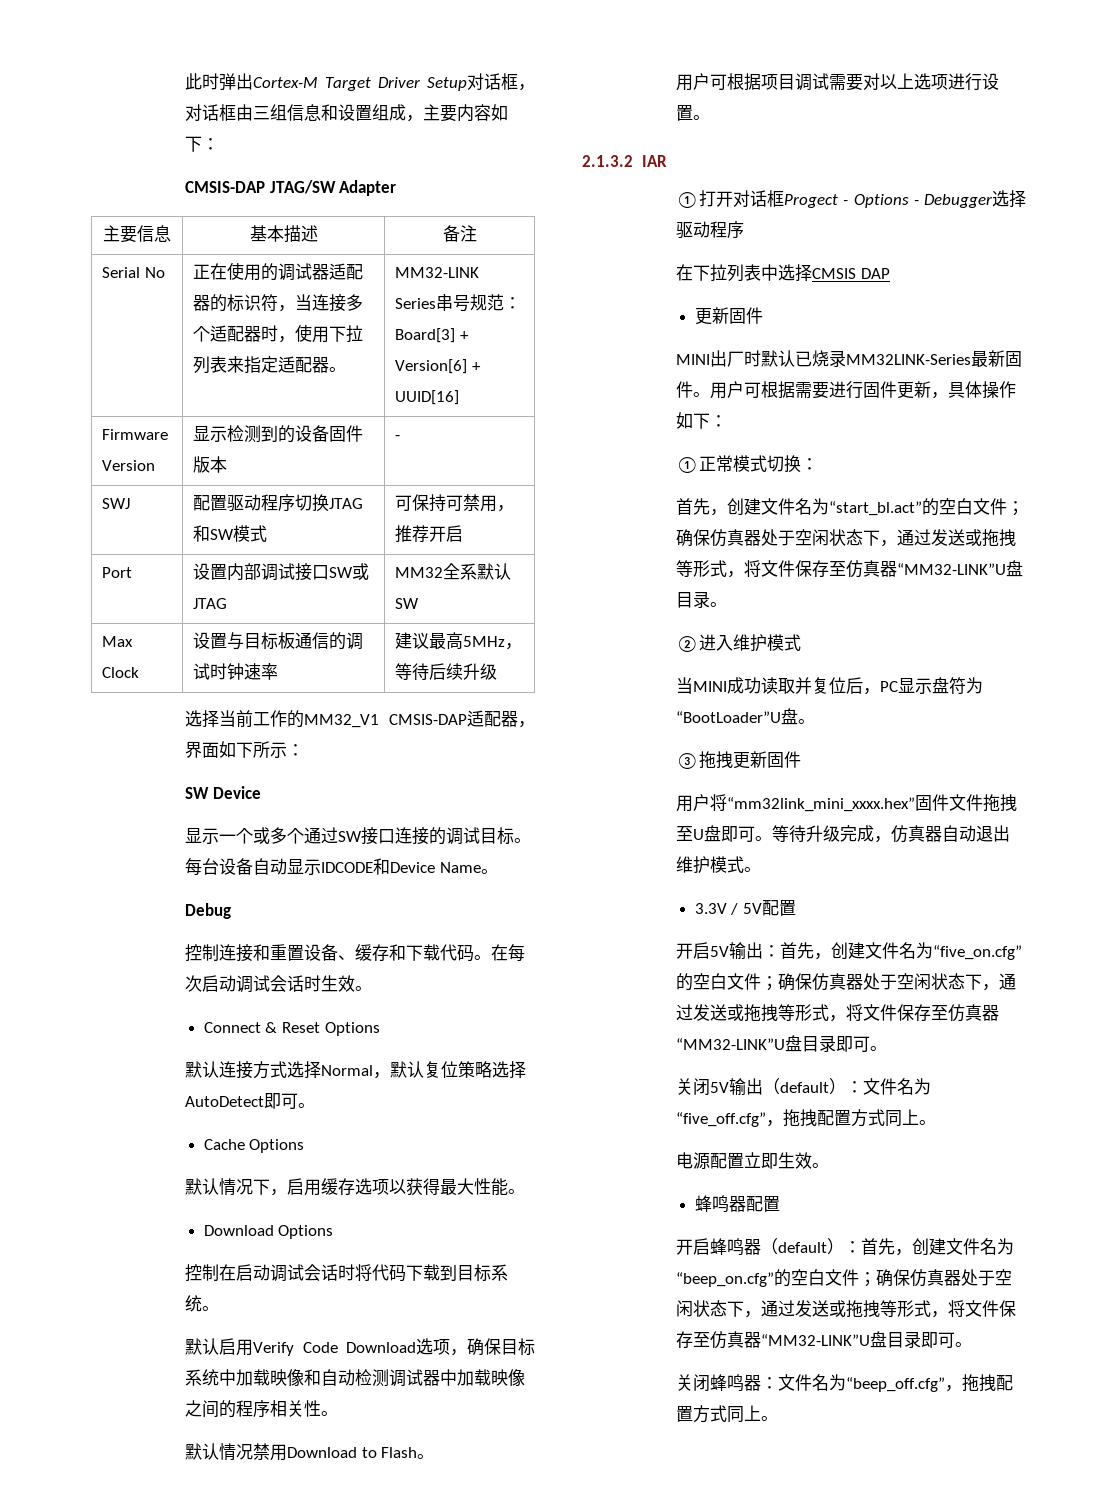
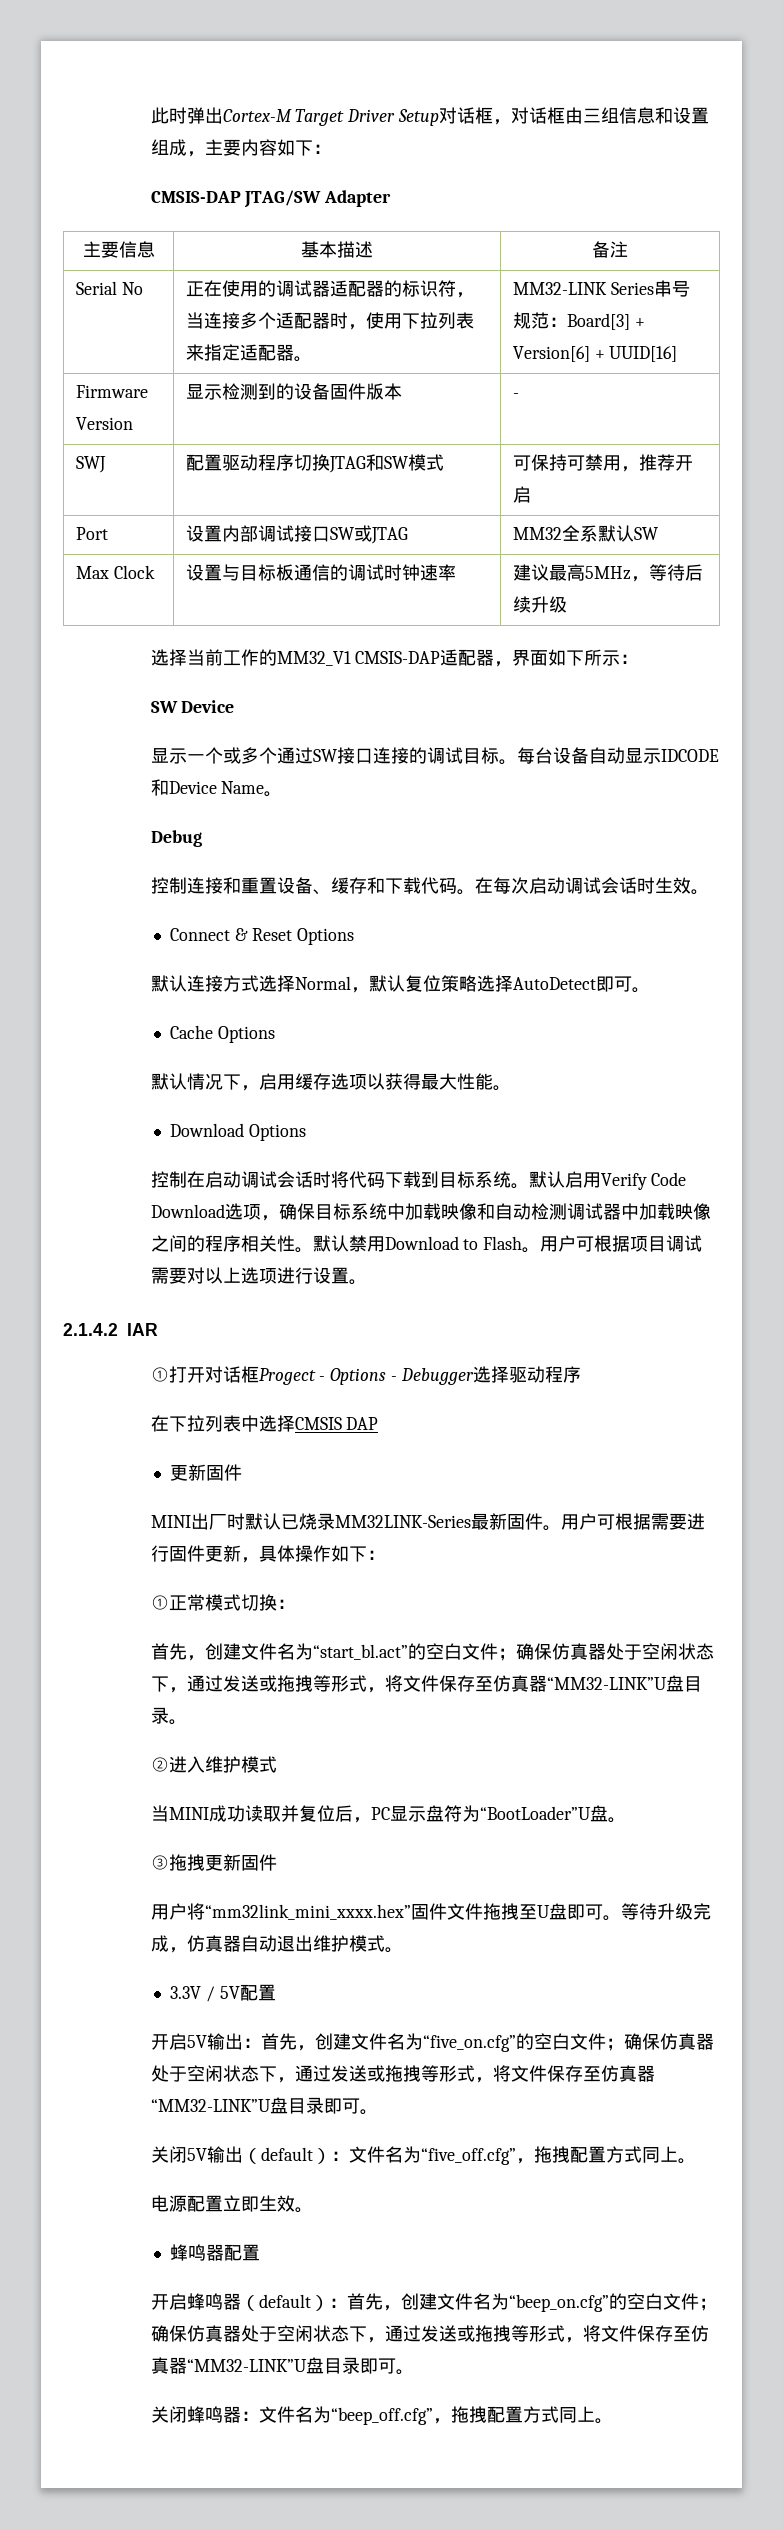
(220, 1308) // -> (529, 1186) none
[185,1443,254,1461] // 默认情况 -> [312,1235,349,1252] 默认
(435, 1456) // -> (541, 1250) none
[582,155,633,167] 2.1.3.2 -> [63,1323,118,1336] 2.1.4.2

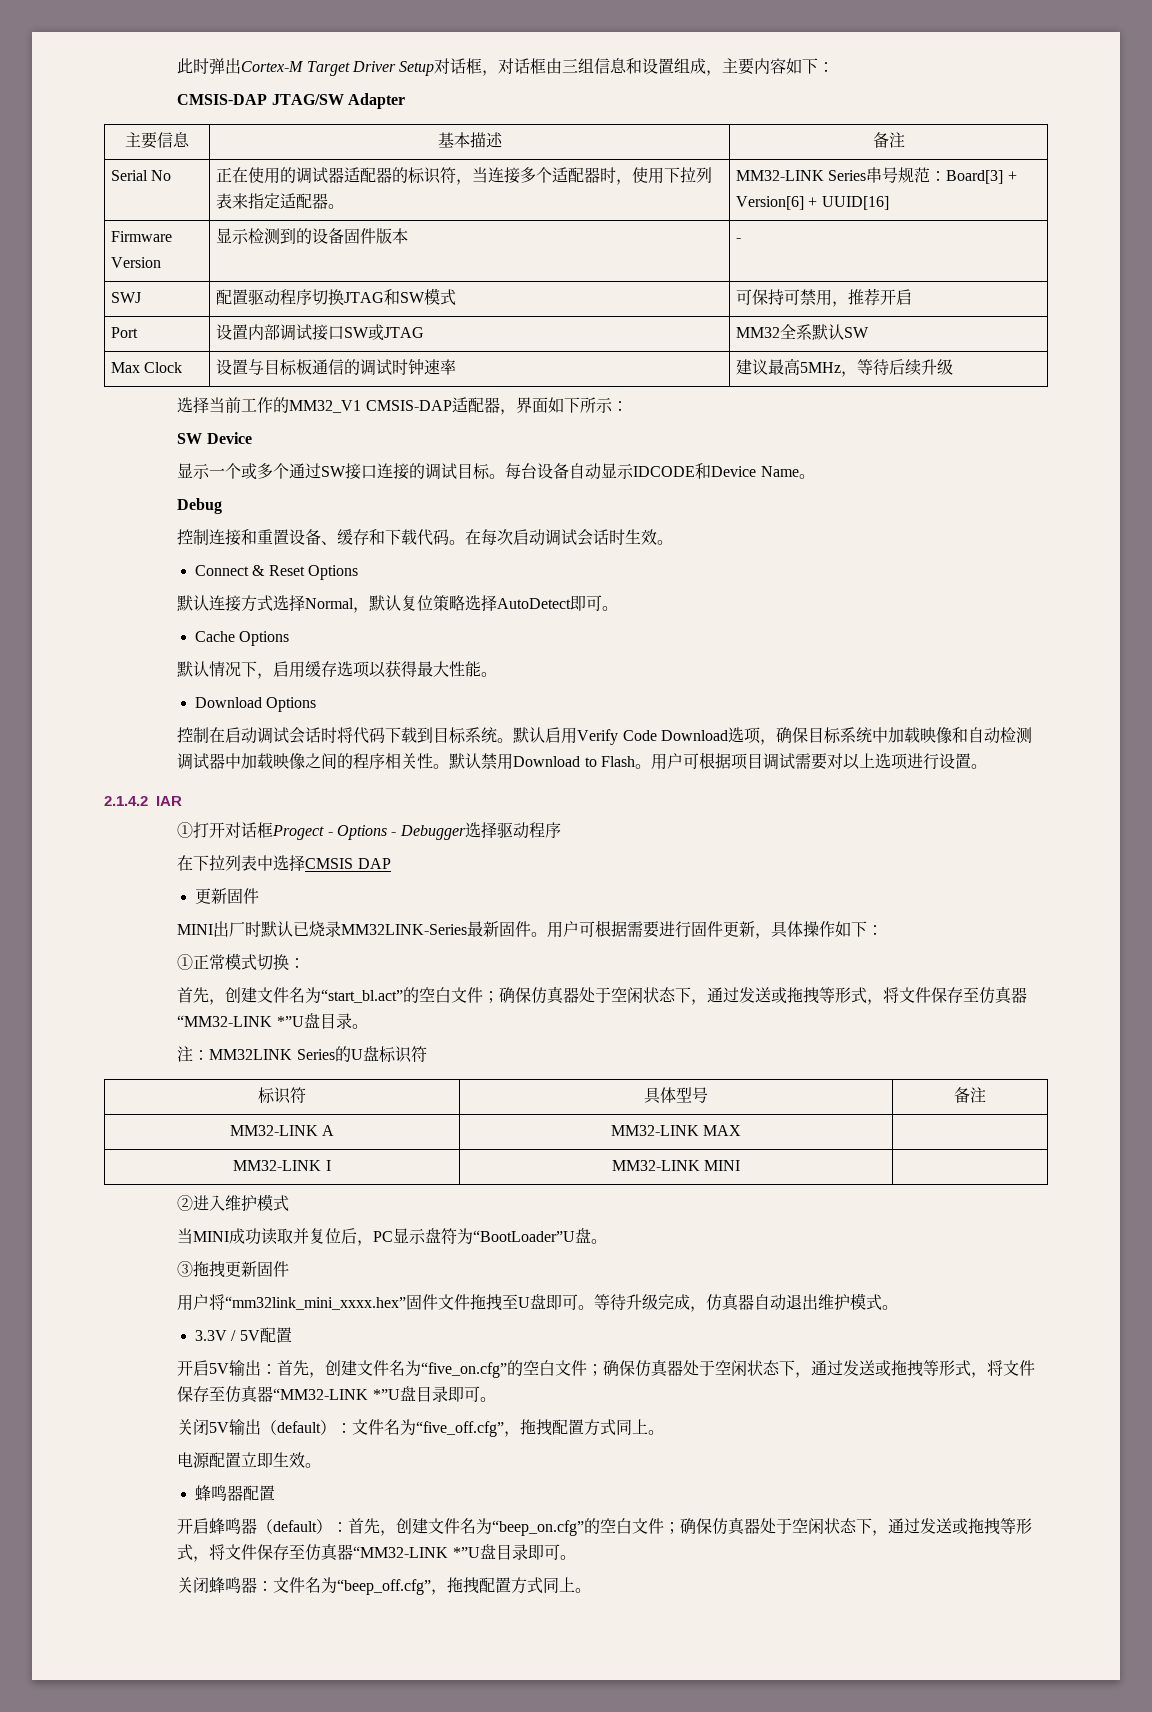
[546,1677,667,1690] “MM32-LINK”U -> [177,1015,304,1027] “MM32-LINK *”U
(187, 1722) none -> [177,1046,427,1063] [258,1087,306,1104] [644,1087,708,1104] [954,1087,986,1103] [229,1125,335,1136] [610,1125,742,1136] [233,1160,331,1171] [611,1160,741,1171] // 注：MM32LINK Series的U盘标识符 // 标识符 | 具体型号 | 备注 // MM32-LINK A | MM32-LINK MAX | // MM32-LINK I | MM32-LINK MINI |
[150,2099,271,2112] “MM32-LINK”U -> [273,1388,400,1400] “MM32-LINK *”U
[186,2359,307,2372] “MM32-LINK”U -> [353,1546,480,1558] “MM32-LINK *”U

